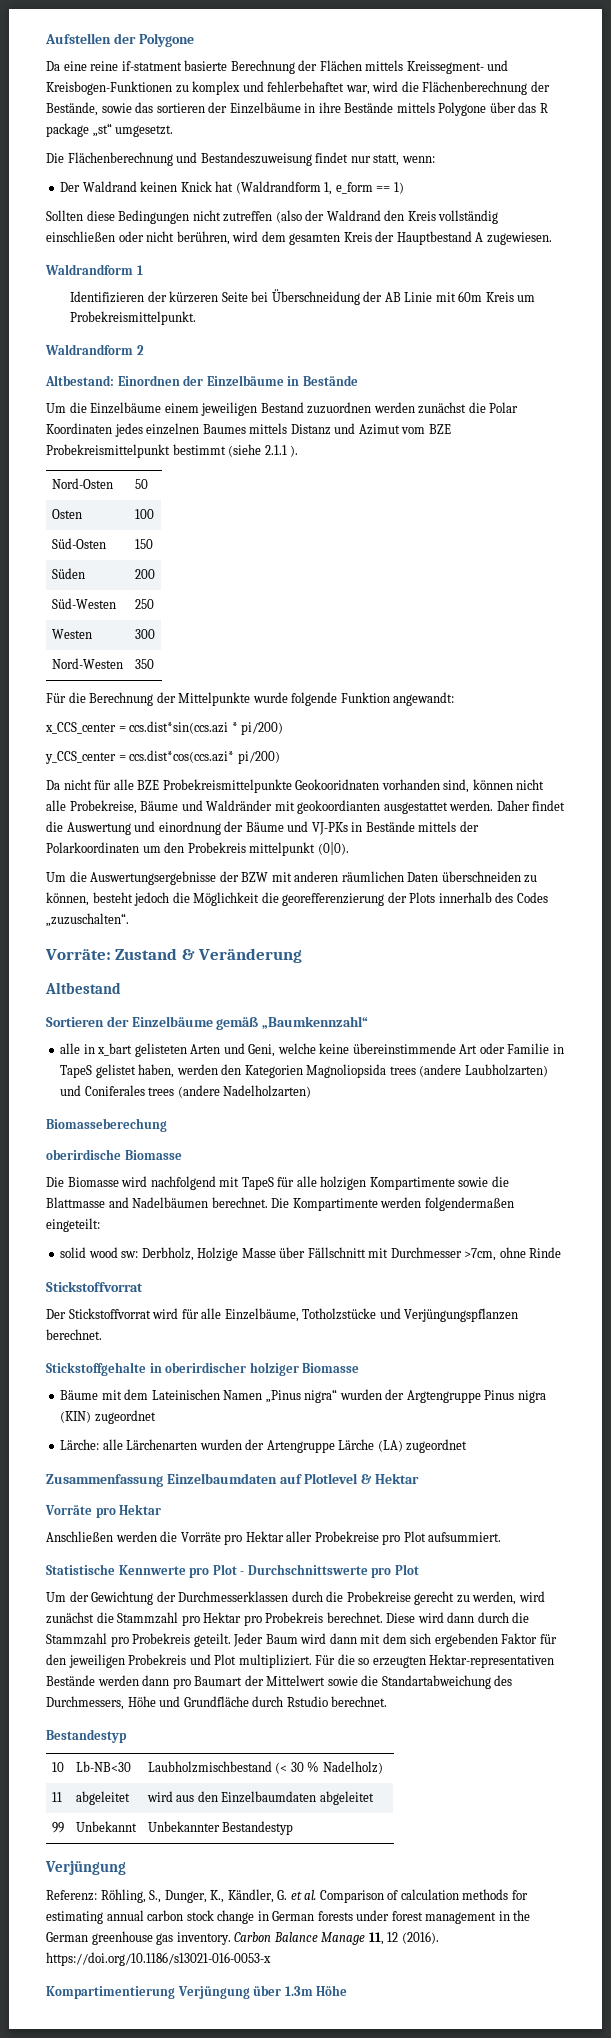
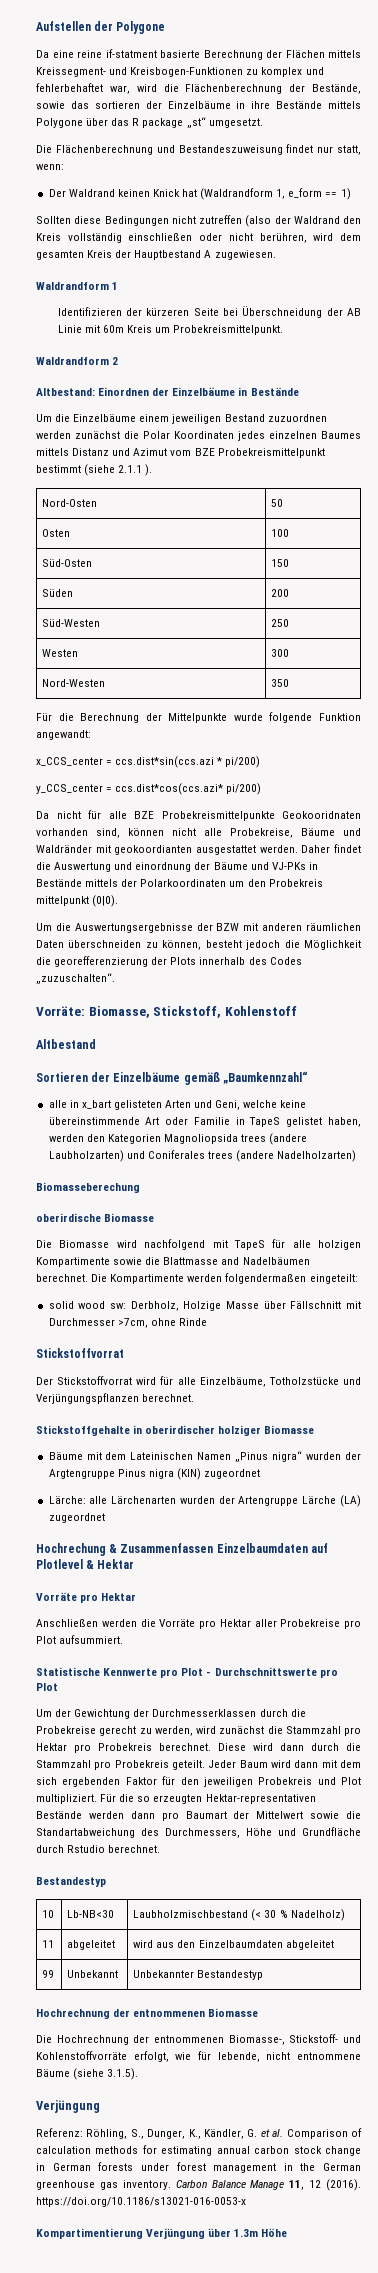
[115,948,303,963] Zustand & Veränderung -> [88,1006,297,1018] Biomasse, Stickstoff, Kohlenstoff
[46,1474,163,1487] Zusammenfassung -> [36,1543,214,1556] Hochrechung & Zusammenfassen
(294, 1828) none -> [36,2008,259,2019] [36,2034,361,2045] [36,2051,361,2062] [36,2068,139,2080] // Hochrechnung der entnommenen Biomasse // Die Hochrechnung der entnommenen Biomasse-, Stickstoff- und Kohlenstoffvorräte erfolgt, wie für lebende, nicht entnommene Bäume (siehe 3.1.5).

